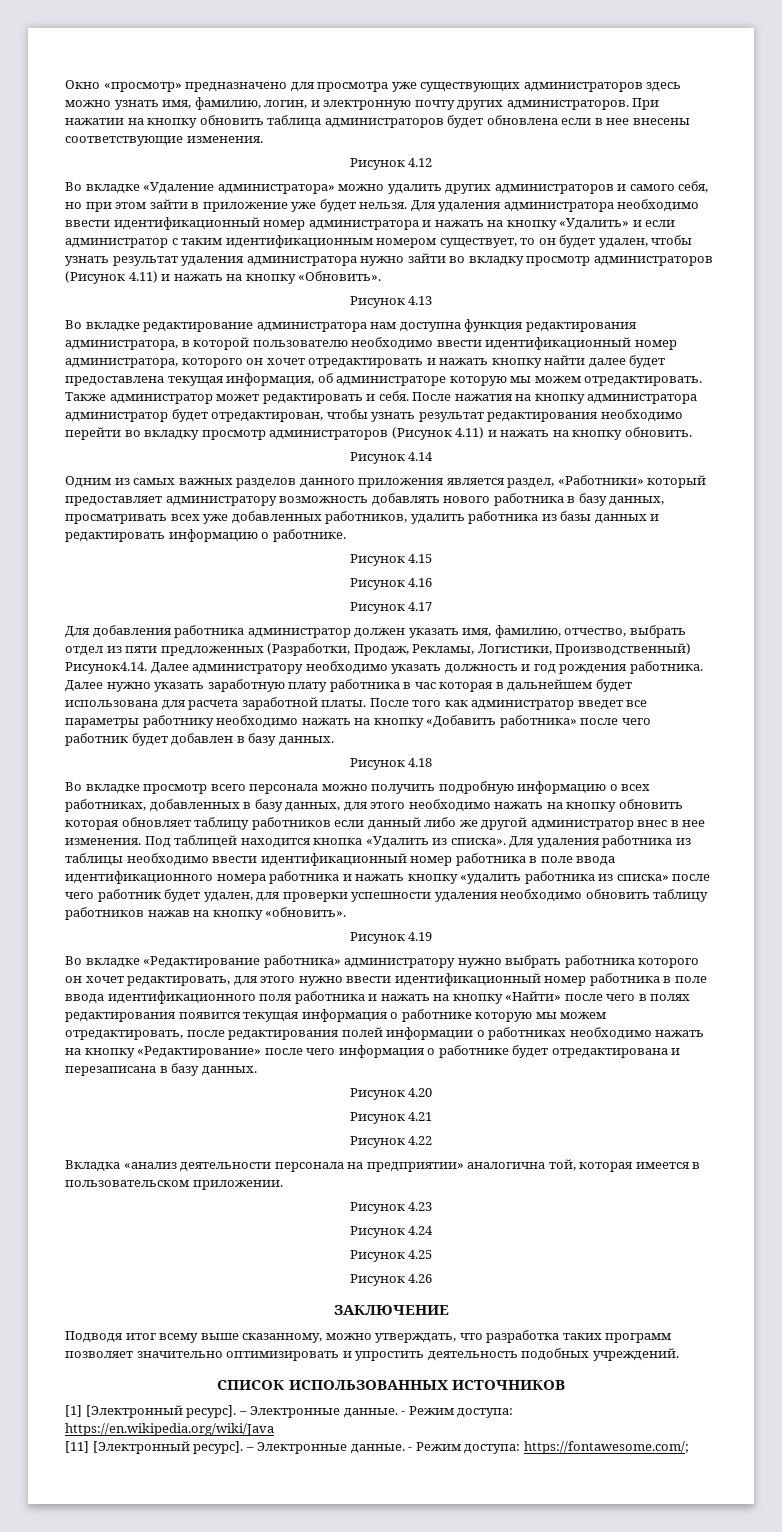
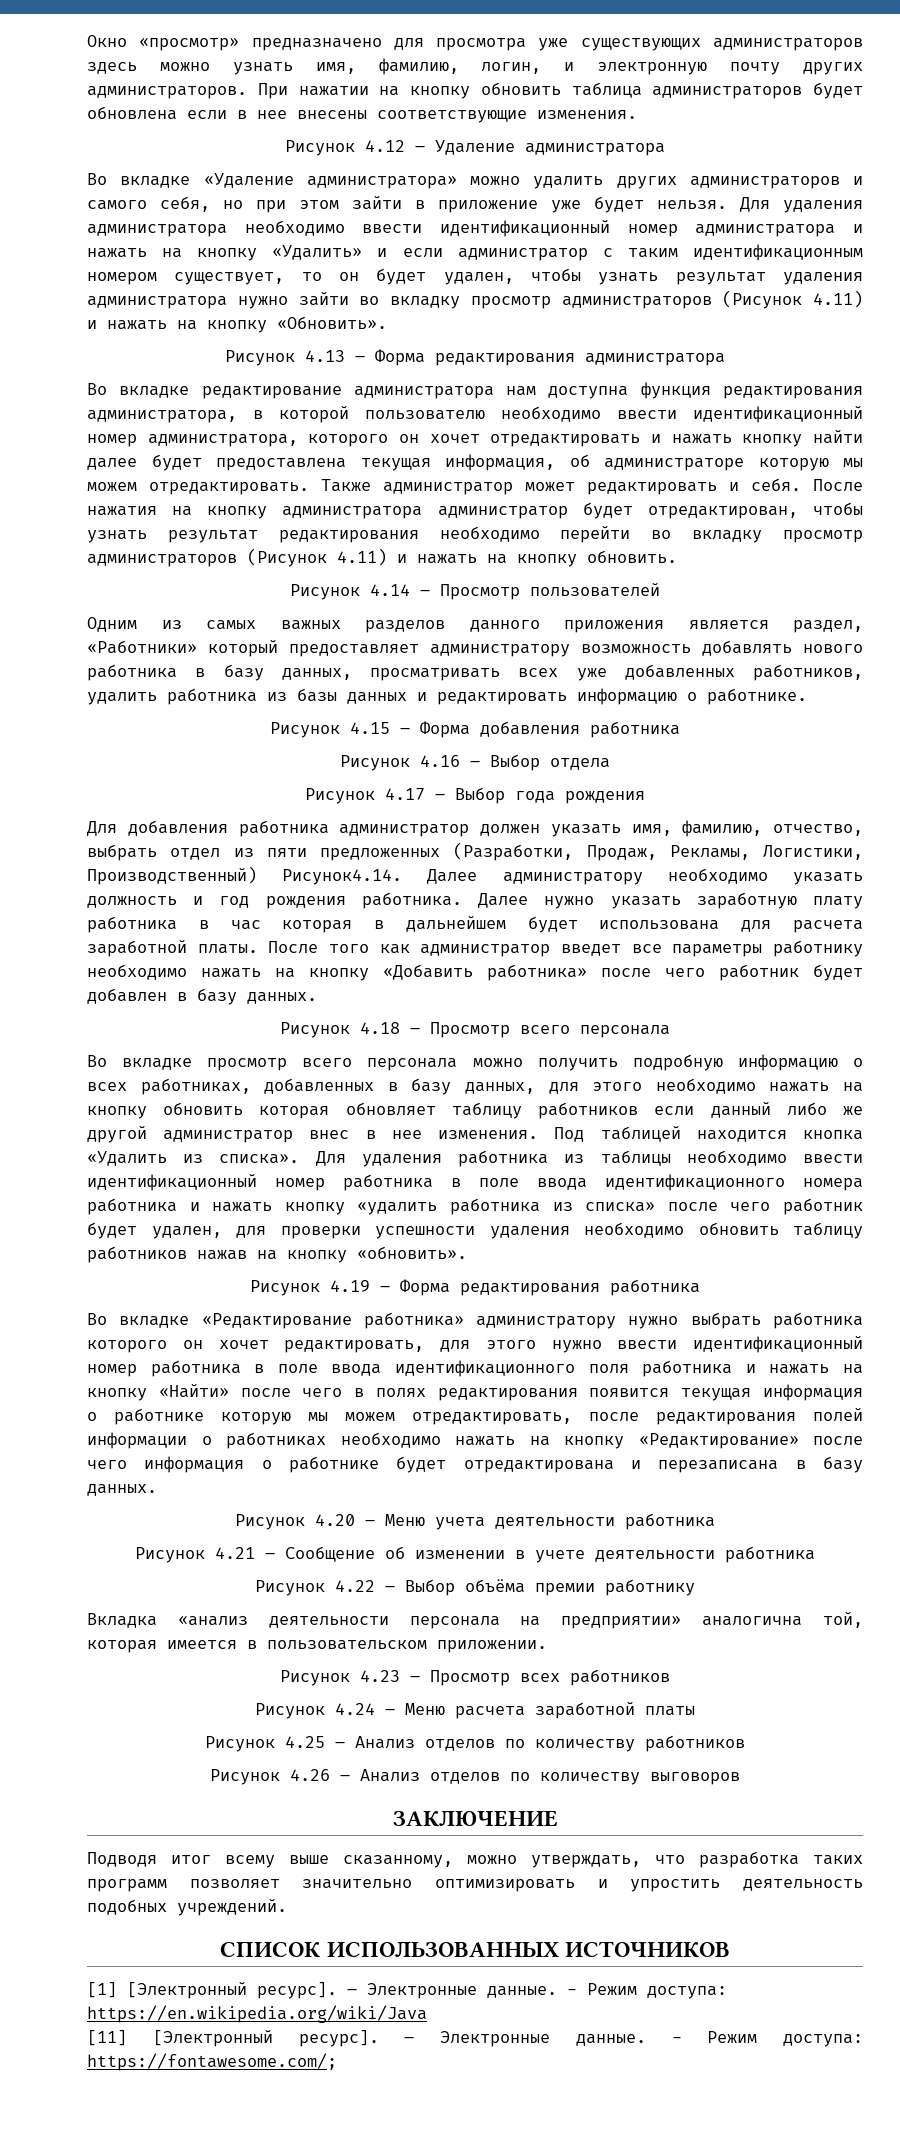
(433, 162) none -> [415,140,665,156] – Удаление администратора
(433, 300) none -> [355,349,725,366] – Форма редактирования администратора
(434, 456) none -> [420,583,660,600] – Просмотр пользователей
(433, 558) none -> [400,721,680,738] – Форма добавления работника
(433, 582) none -> [470,754,610,771] – Выбор отдела
(433, 606) none -> [435,787,645,804] – Выбор года рождения
(433, 762) none -> [410,1022,670,1038] – Просмотр всего персонала
(433, 936) none -> [380,1279,700,1296] – Форма редактирования работника
[349,1112,433,1124] [349,1136,433,1148] // Рисунок 4.21 // Рисунок 4.22 -> [365,1513,715,1530] [135,1546,815,1563] [255,1579,695,1596] – Меню учета деятельности работника // Рисунок 4.21 – Сообщение об изменении в учете деятельности работника // Рисунок 4.22 – Выбор объёма премии работнику
[349,1226,434,1238] [349,1250,433,1262] [349,1274,433,1286] // Рисунок 4.24 // Рисунок 4.25 // Рисунок 4.26 -> [410,1669,670,1686] [255,1702,695,1719] [205,1735,745,1752] [210,1769,740,1785] – Просмотр всех работников // Рисунок 4.24 – Меню расчета заработной платы // Рисунок 4.25 – Анализ отделов по количеству работников // Рисунок 4.26 – Анализ отделов по количеству выговоров

